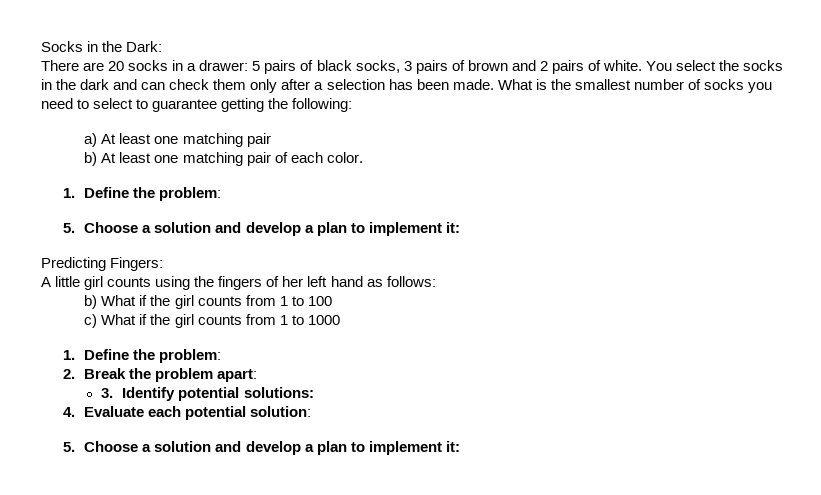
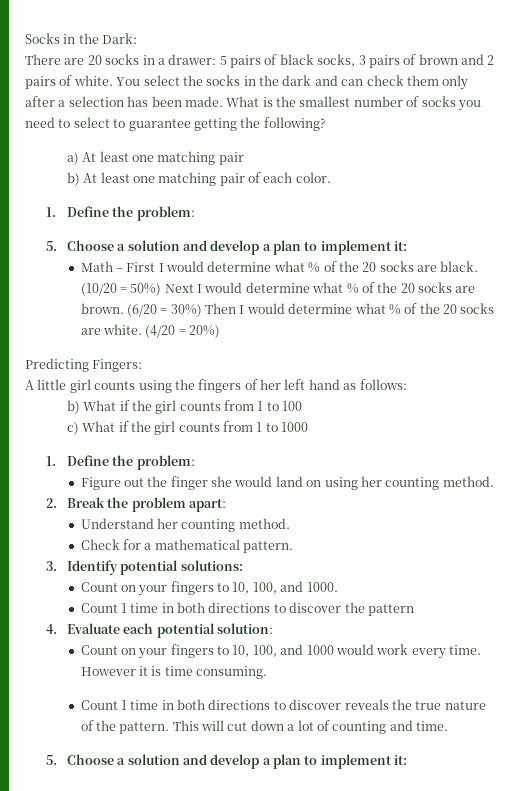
[292,98,353,112] following: -> [263,117,325,131] following?
(460, 227) none -> [80,261,479,273] [80,282,476,296] [80,303,495,317] [80,324,221,338] // Math – First I would determine what % of the 20 socks are black. (10/20 = 50%) Next I would determine what % of the 20 socks are brown. (6/20 = 30%) Then I would determine what % of the 20 socks are white. (4/20 = 20%)
(222, 356) none -> [80,476,494,490] // Figure out the finger she would land on using her counting method.
[100,387,314,401] 3. Identify potential solutions: -> [80,518,290,532] [80,539,294,553] [45,560,243,575] [80,581,338,596] [80,602,414,616] Understand her counting method. // Check for a mathematical pattern. // 3. Identify potential solutions: // Count on your fingers to 10, 100, and 1000. // Count 1 time in both directions to discover the pattern
(312, 411) none -> [80,644,482,659] [80,666,268,679] [80,699,486,710] [80,720,449,734] // Count on your fingers to 10, 100, and 1000 would work every time. However it is time consuming. // Count 1 time in both directions to discover reveals the true nature of the pattern. This will cut down a lot of counting and time.

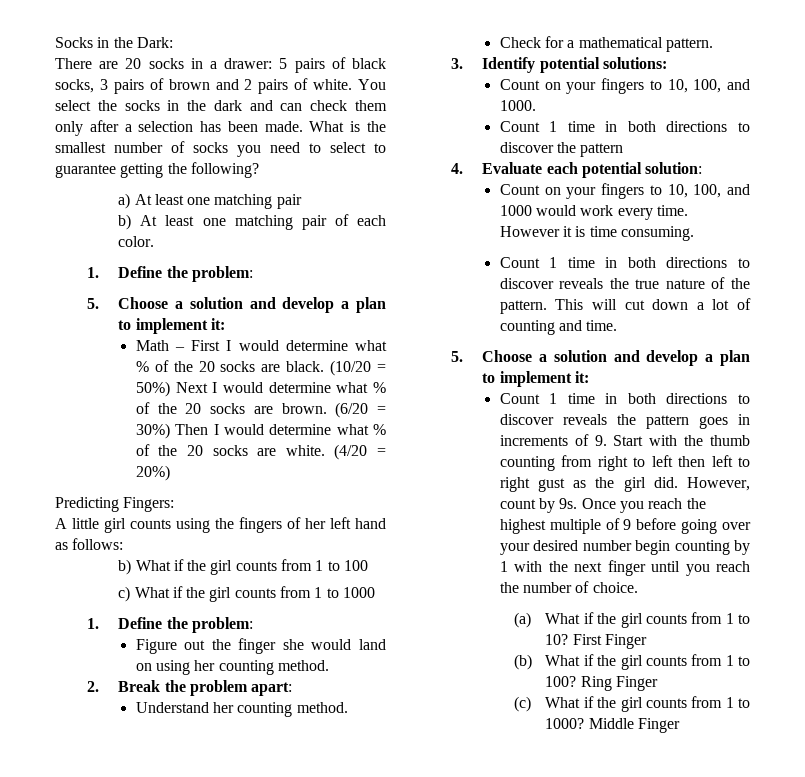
(408, 760) none -> [499,393,750,404] [499,414,750,429] [499,434,750,446] [499,455,750,471] [499,477,750,492] [499,498,706,513] [499,518,751,534] [499,540,750,555] [499,560,750,576] [499,581,638,593] [513,612,750,628] [545,634,648,649] [513,654,750,670] [545,676,659,691] [513,696,750,712] [545,718,681,733] // Count 1 time in both directions to discover reveals the pattern goes in increments of 9. Start with the thumb counting from right to left then left to right gust as the girl did. However, count by 9s. Once you reach the highest multiple of 9 before going over your desired number begin counting by 1 with the next finger until you reach the number of choice. // (a) What if the girl counts from 1 to 10? First Finger // (b) What if the girl counts from 1 to 100? Ring Finger // (c) What if the girl counts from 1 to 1000? Middle Finger

